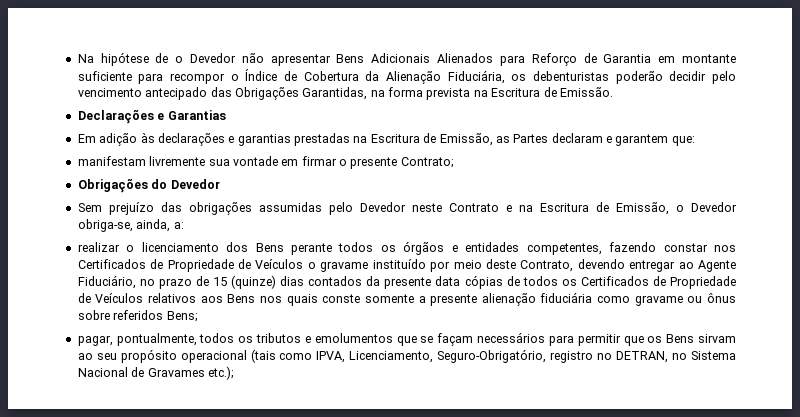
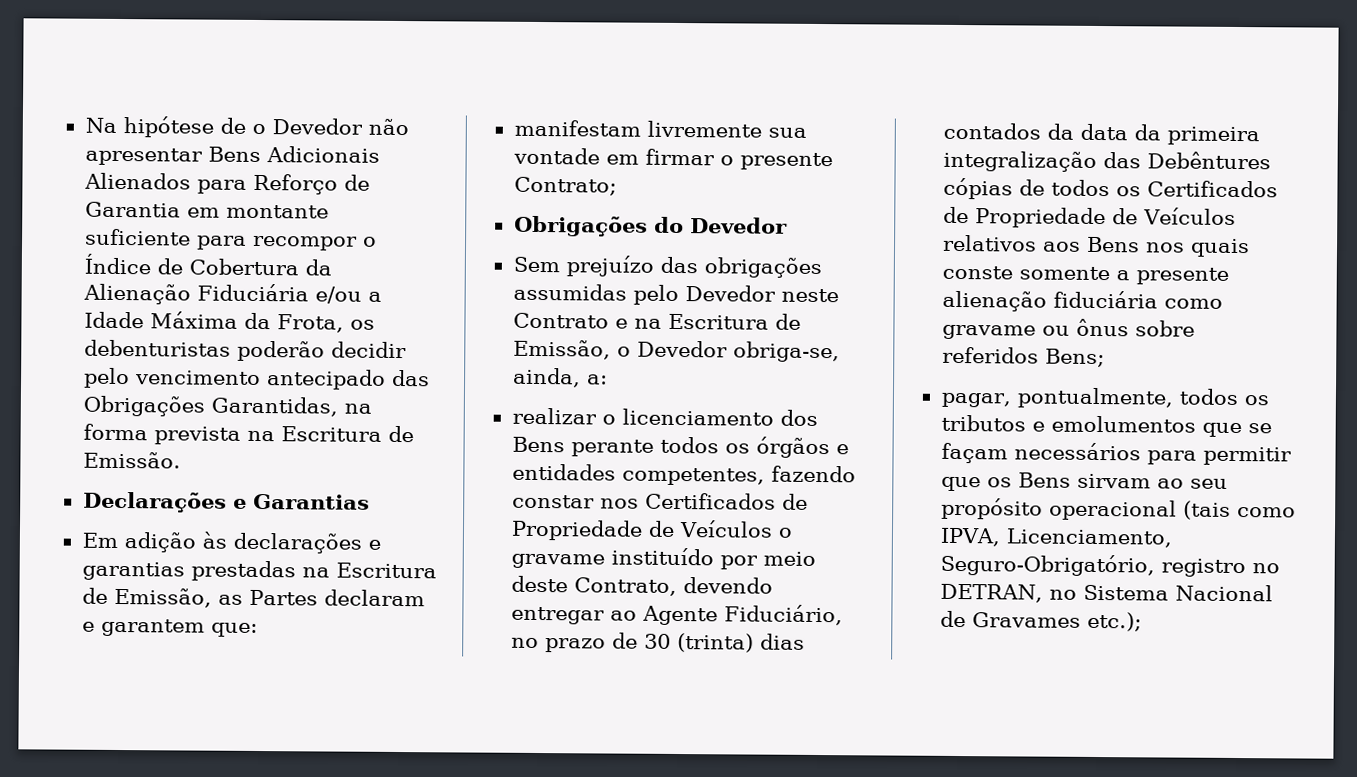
[447,70,505,84] Fiduciária, -> [196,283,382,304] [83,311,344,333] Fiduciária e/ou a Idade Máxima da Frota,
[213,275,277,289] 15 (quinze) -> [643,632,754,653] 30 (trinta)
[384,276,461,289] presente data -> [1079,123,1260,146] [942,150,1271,172] data da primeira integralização das Debêntures

